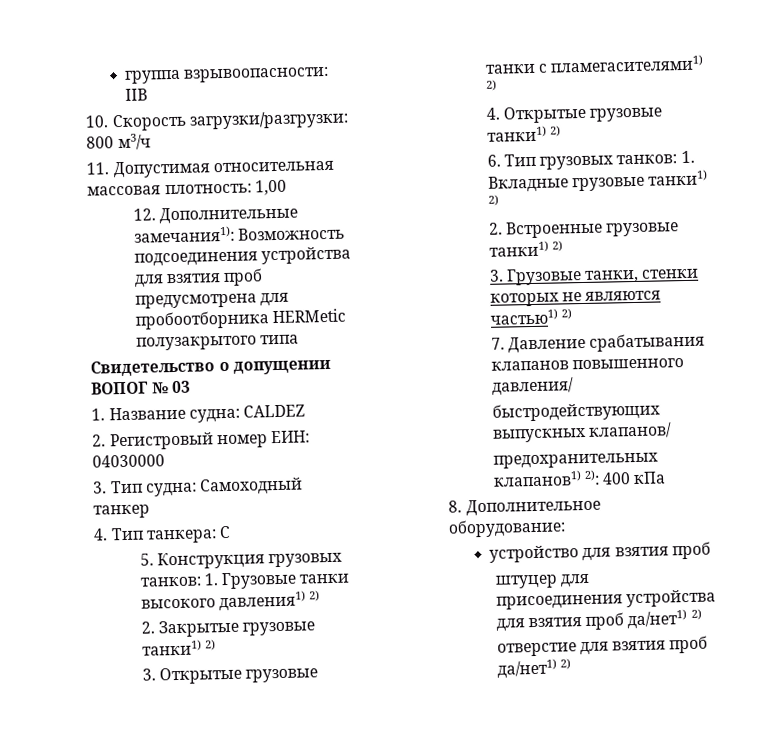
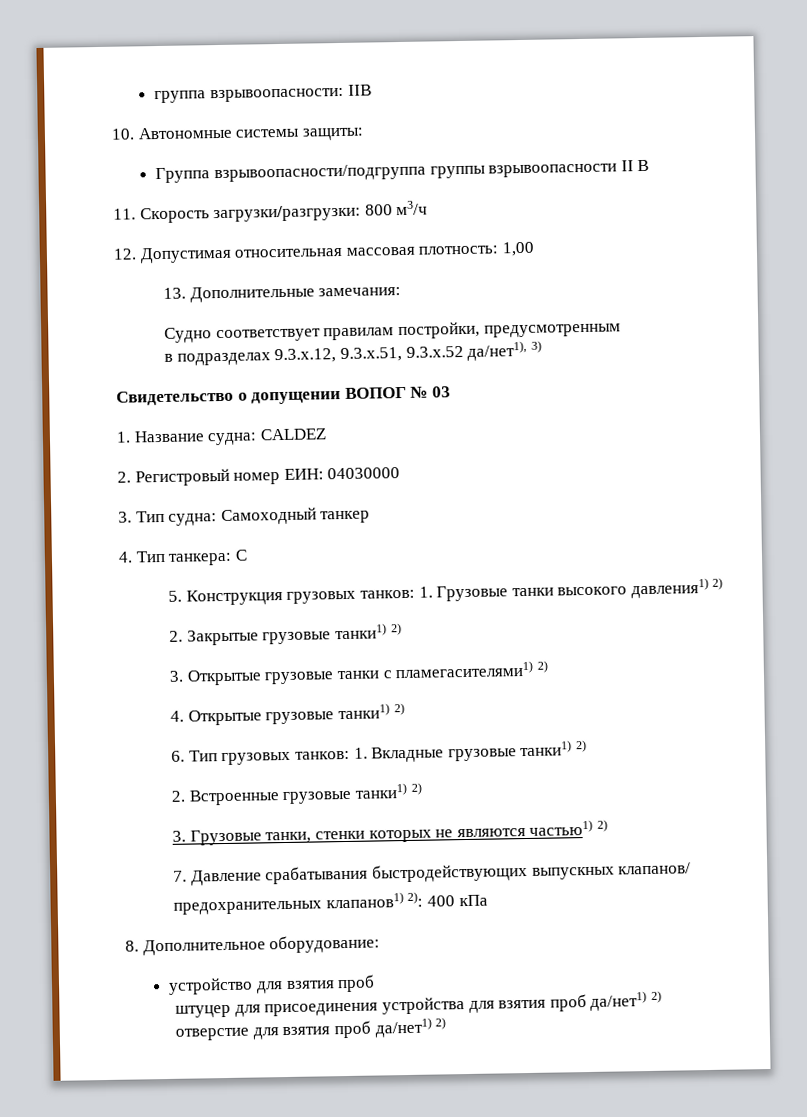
(110, 121) none -> [137,126,364,141] [155,159,650,184] [113,208,137,220] Автономные системы защиты: // Группа взрывоопасности/подгруппа группы взрывоопасности II B // 11.
[86,162,110,175] 11. -> [113,248,138,260] 12.
[132,205,299,225] [133,225,346,243] [133,246,352,267] [133,268,264,288] [134,292,290,309] [134,308,347,330] [135,334,300,351] 12. Дополнительные замечания1): Возможность подсоединения устройства для взятия проб предусмотрена для пробоотборника HERMetic полузакрытого типа -> [163,285,402,303] [164,321,621,343] [164,340,542,366] 13. Дополнительные замечания: // Судно соответствует правилам постройки, предусмотренным // в подразделах 9.3.x.12, 9.3.x.51, 9.3.x.52 да/нет1), 3)
[490,358,685,371] [491,377,574,396] клапанов повышенного давления/ // -> (369, 875) none

